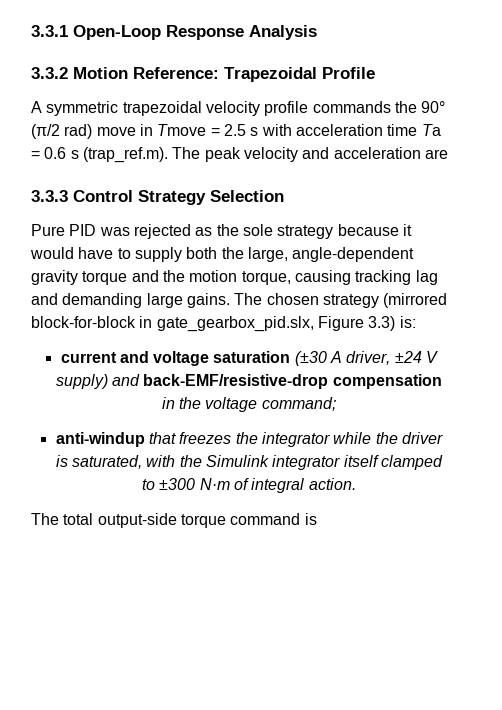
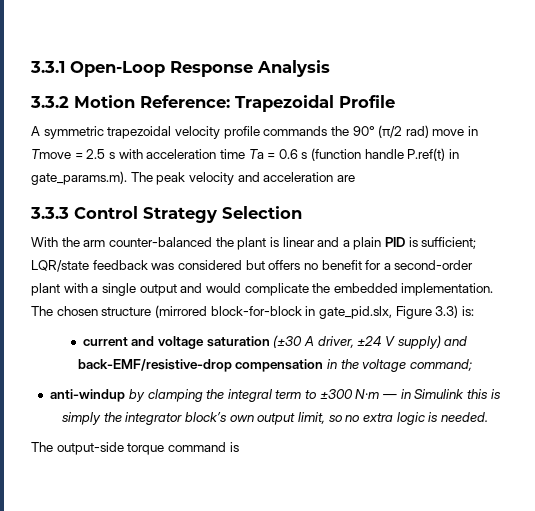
[82,147,168,163] (trap_ref.m). -> [311,148,460,161] [31,171,127,185] (function handle P.ref(t) in gate_params.m).
[31,224,412,239] [30,247,415,262] [31,270,438,285] [31,293,230,308] Pure PID was rejected as the sole strategy because it would have to supply both the large, angle-dependent gravity torque and the motion torque, causing tracking lag and demanding large gains. -> [31,237,477,250] [31,260,474,272] [31,283,494,296] With the arm counter-balanced the plant is linear and a plain PID is sufficient; LQR/state feedback was considered but offers no benefit for a second-order plant with a single output and would complicate the embedded implementation.
[322,294,379,308] strategy -> [101,307,152,316] structure
[156,316,314,332] gate_gearbox_pid.slx, -> [318,306,392,319] gate_pid.slx,
[148,432,443,447] [55,455,443,470] [142,478,356,493] [31,513,94,525] that freezes the integrator while the driver is saturated, with the Simulink integrator itself clamped to ±300 N·m of integral action. // The total -> [128,389,501,402] [62,412,488,425] [31,442,53,452] by clamping the integral term to ±300 N·m — in Simulink this is simply the integrator block’s own output limit, so no extra logic is needed. // The

